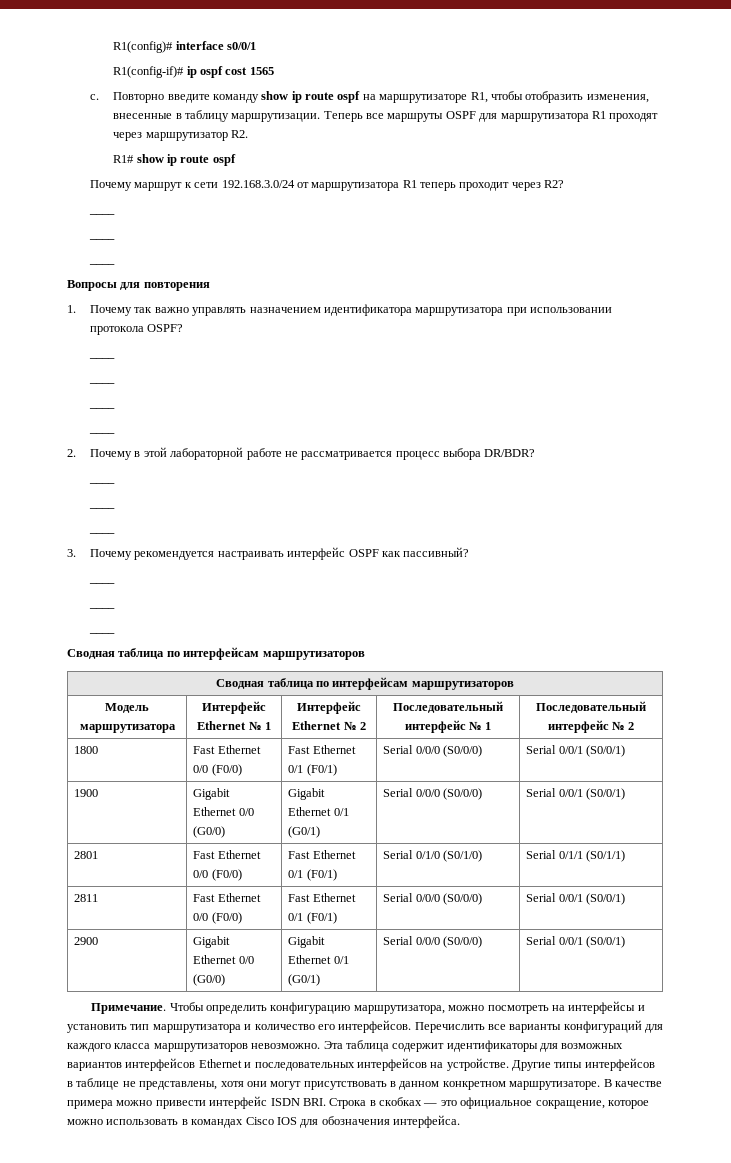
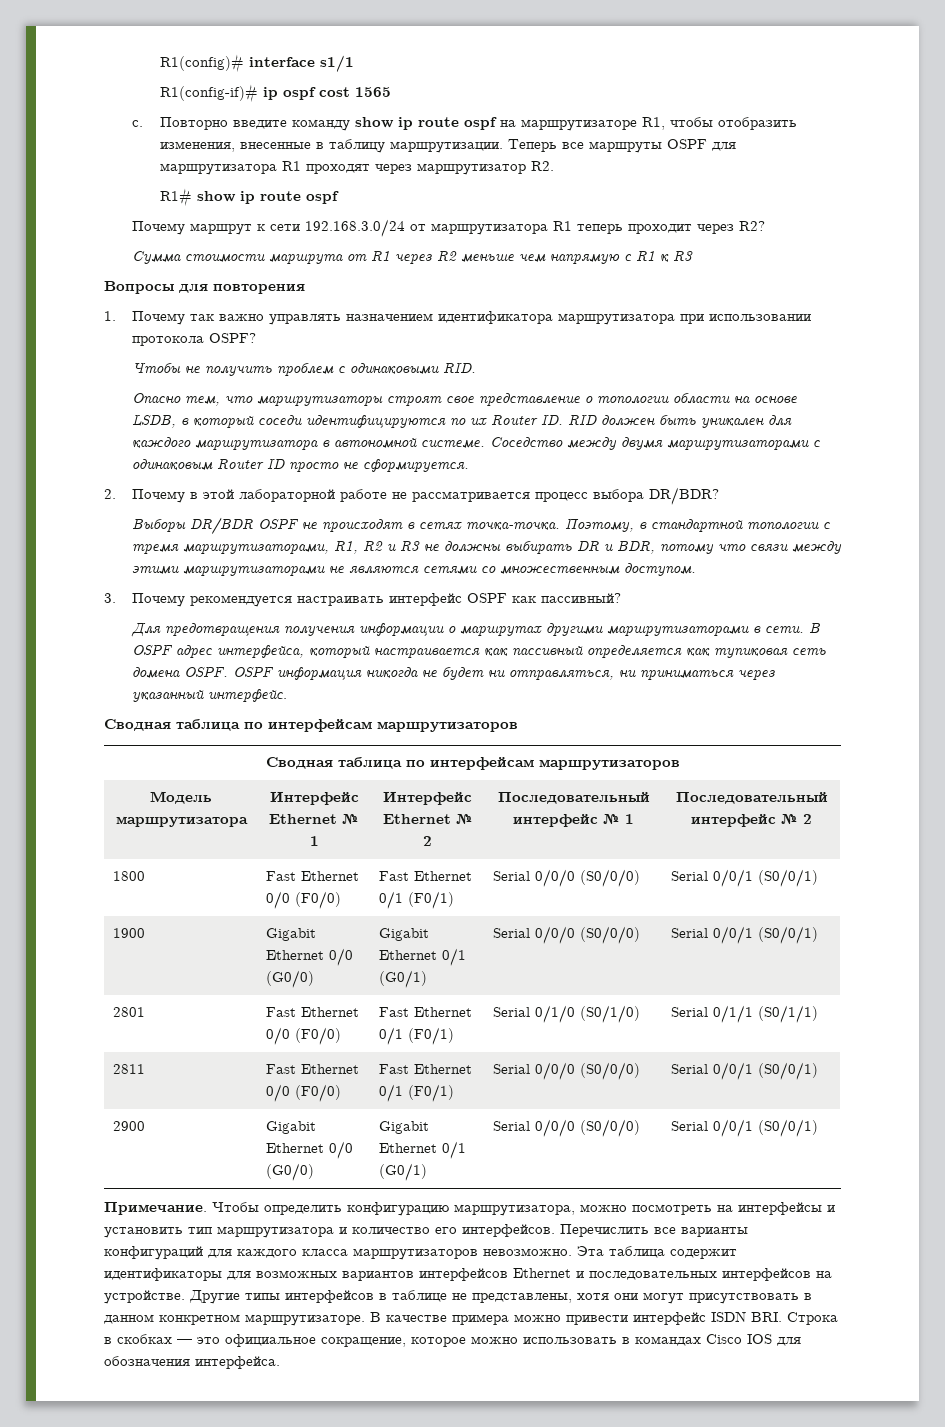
[226,42,256,50] s0/0/1 -> [319,55,354,72] s1/1
[89,213,116,215] [89,238,116,240] [89,263,116,265] ____ // ____ // ____ -> [131,251,693,265] Сумма стоимости маршрута от R1 через R2 меньше чем напрямую c R1 к R3
[89,357,116,359] [89,382,116,384] [89,407,116,409] [89,432,116,434] ____ // ____ // ____ // ____ -> [131,362,476,377] [131,392,797,407] [131,414,792,429] [131,437,820,451] [131,459,469,473] Чтобы не получить проблем с одинаковыми RID. // Опасно тем, что маршрутизаторы строят свое представление о топологии области на основе LSDB, в который соседи идентифицируются по их Router ID. RID должен быть уникален для каждого маршрутизатора в автономной системе. Соседство между двумя маршрутизаторами с одинаковым Router ID просто не сформируется.
[89,482,116,484] [89,507,116,509] [89,532,116,534] ____ // ____ // ____ -> [131,517,830,535] [131,540,842,555] [131,563,696,577] Выборы DR/BDR OSPF не происходят в сетях точка-точка. Поэтому, в стандартной топологии с тремя маршрутизаторами, R1, R2 и R3 не должны выбирать DR и BDR, потому что связи между этими маршрутизаторами не являются сетями со множественным доступом.
[89,582,116,584] [89,607,116,609] [89,632,116,634] ____ // ____ // ____ -> [130,623,821,637] [131,644,826,659] [131,666,775,681] [131,689,287,703] Для предотвращения получения информации о маршрутах другими маршрутизаторами в сети. В OSPF адрес интерфейса, который настраивается как пассивный определяется как тупиковая сеть домена OSPF. OSPF информация никогда не будет ни отправляться, ни приниматься через указанный интерфейс.

